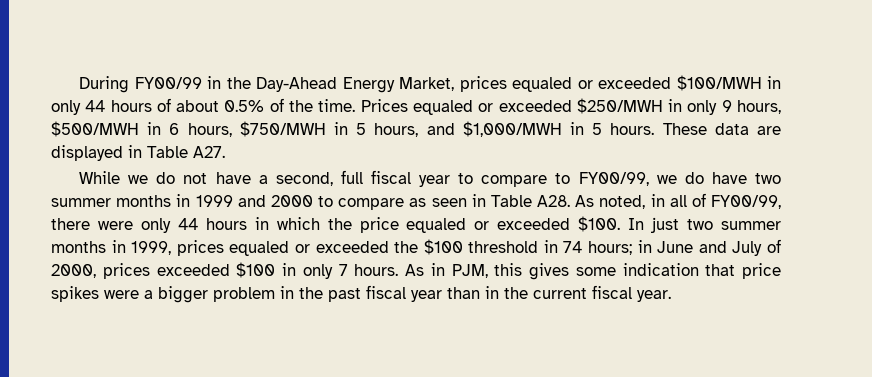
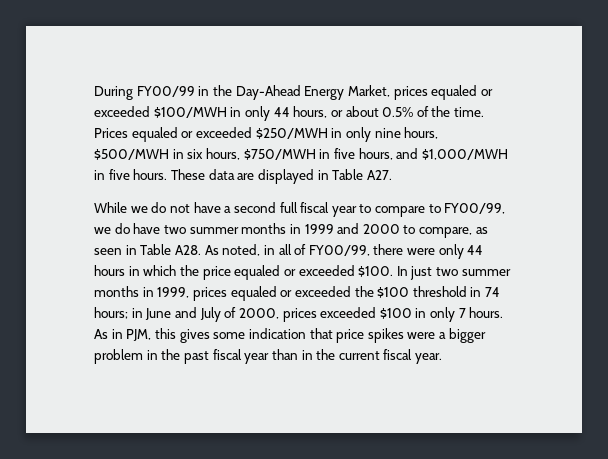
[110,98,171,112] hours of -> [293,106,343,118] hours, or
[721,100,732,112] 9 -> [374,128,401,138] nine
[169,123,180,135] 6 -> [187,149,204,159] six
[356,123,367,135] 5 -> [333,148,355,159] five
[592,123,603,135] 5 -> [108,169,130,180] five
[275,172,333,186] second, -> [233,202,276,213] second
[338,198,405,210] compare -> [419,227,473,238] compare,

